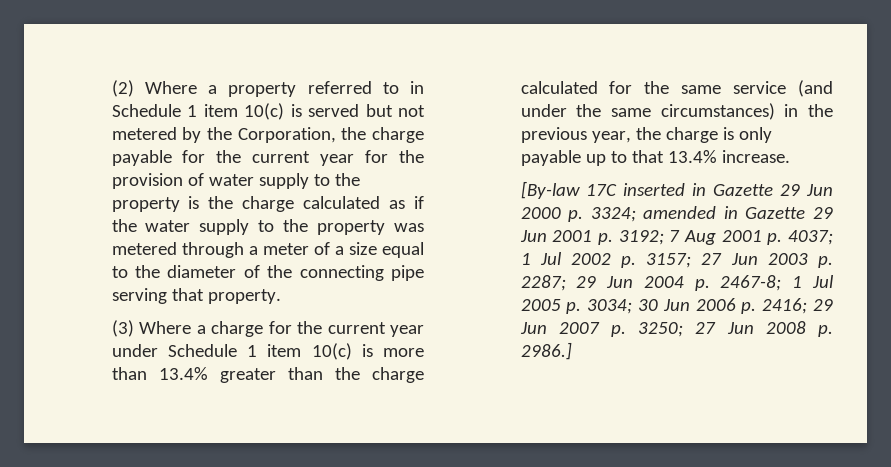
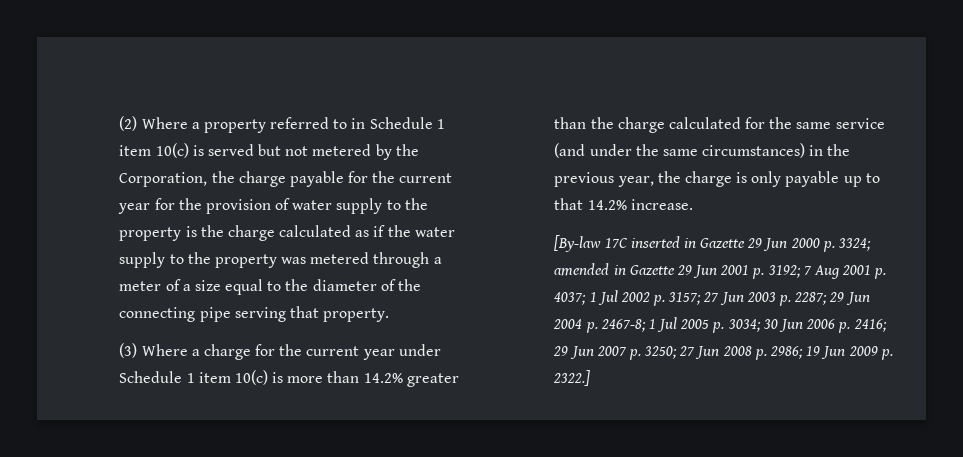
[158,367,208,380] 13.4% -> [363,373,403,383] 14.2%
[667,150,717,163] 13.4% -> [587,200,627,210] 14.2%
[520,342,572,360] 2986.] -> [770,346,893,360] [553,370,591,386] 2986; 19 Jun 2009 p. 2322.]

